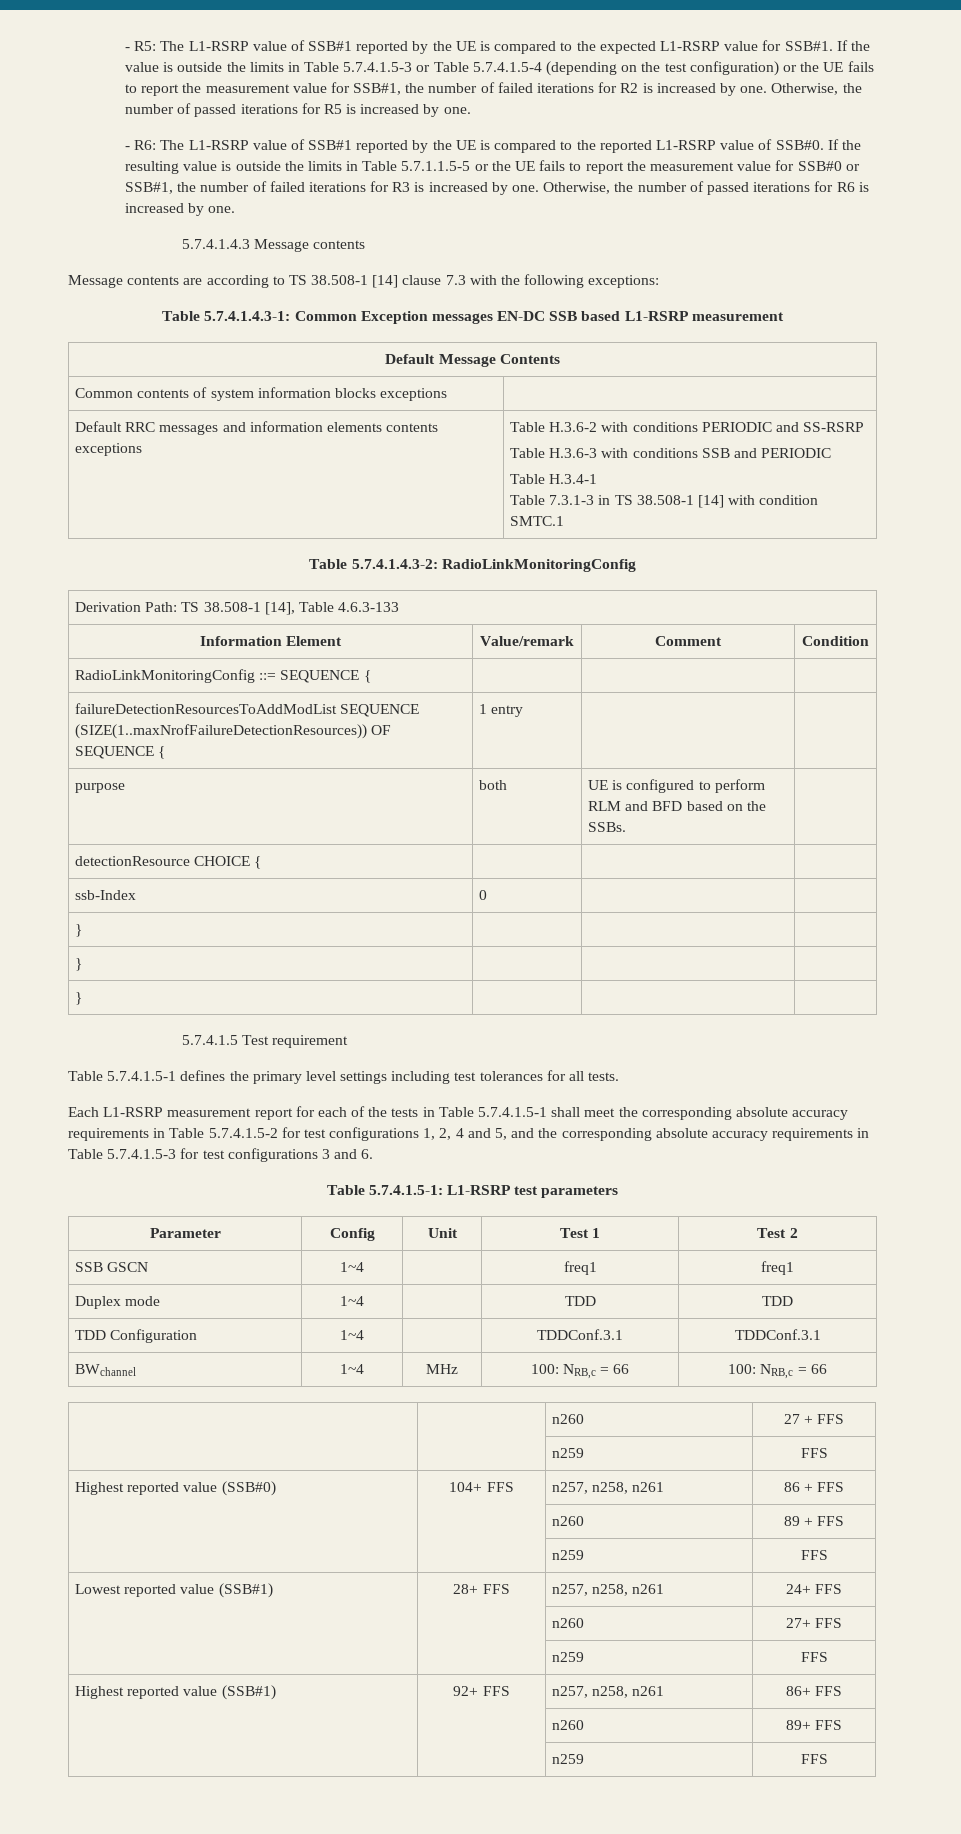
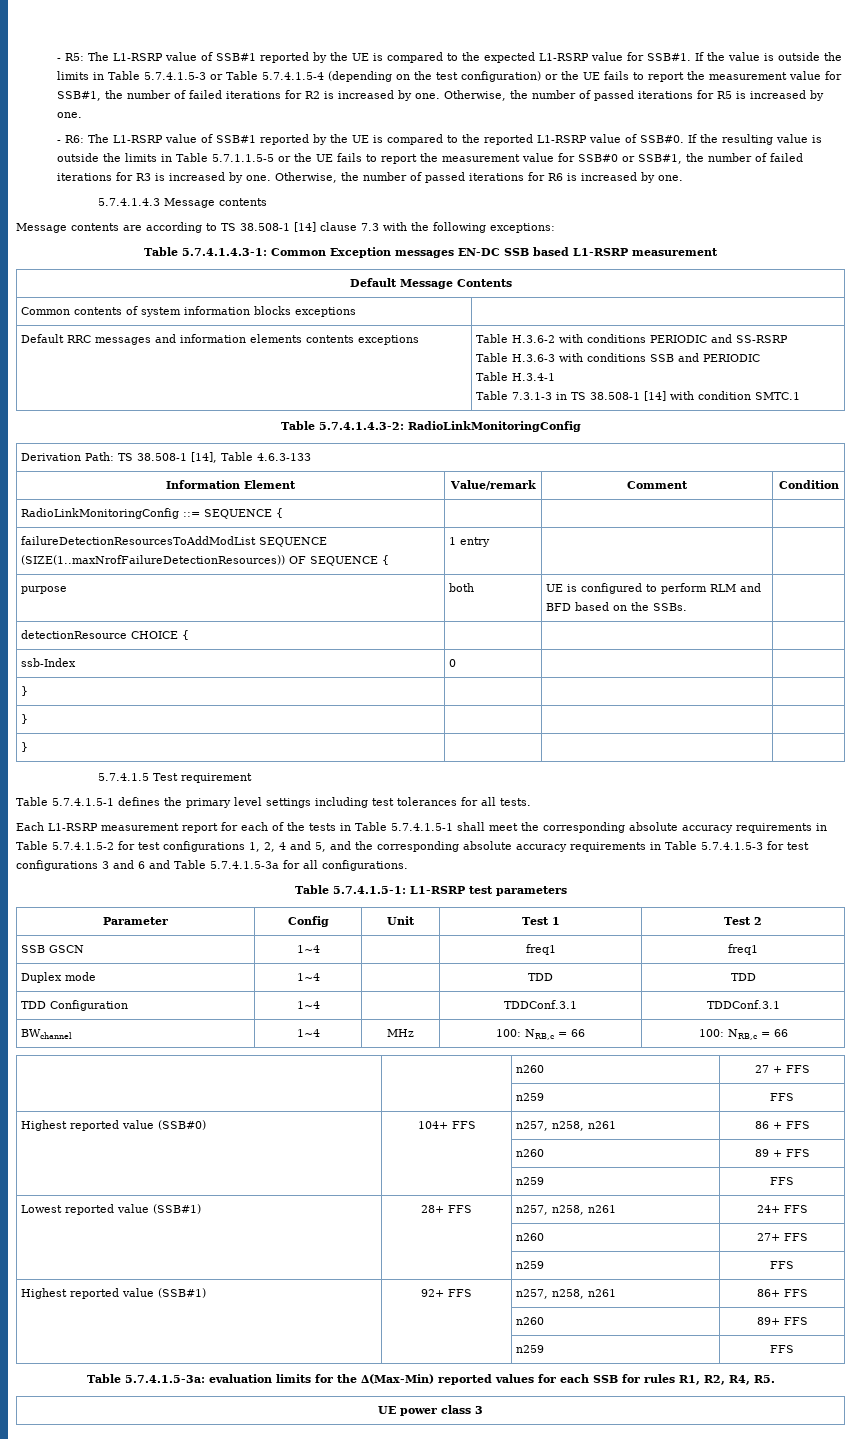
[361,1149,374,1159] 6. -> [138,860,408,871] 6 and Table 5.7.4.1.5-3a for all configurations.
(828, 1759) none -> [86,1374,775,1385] [378,1405,483,1416] // Table 5.7.4.1.5-3a: evaluation limits for the ∆(Max-Min) reported values for each SSB for rules R1, R2, R4, R5. // UE power class 3

